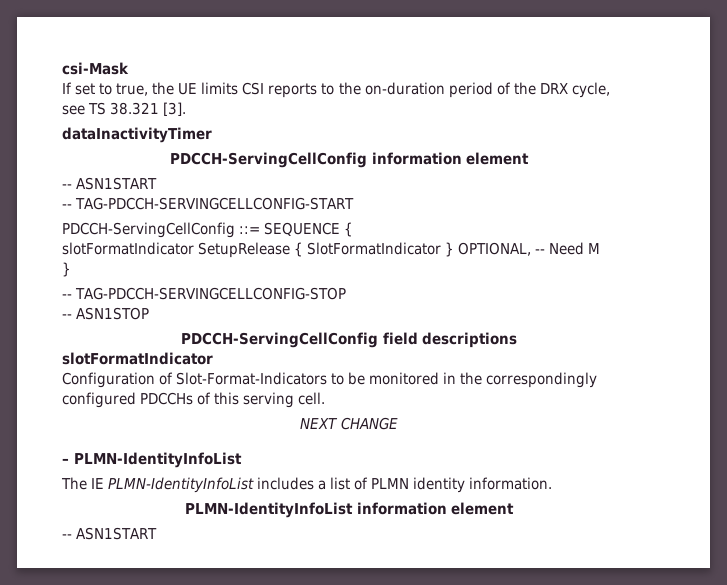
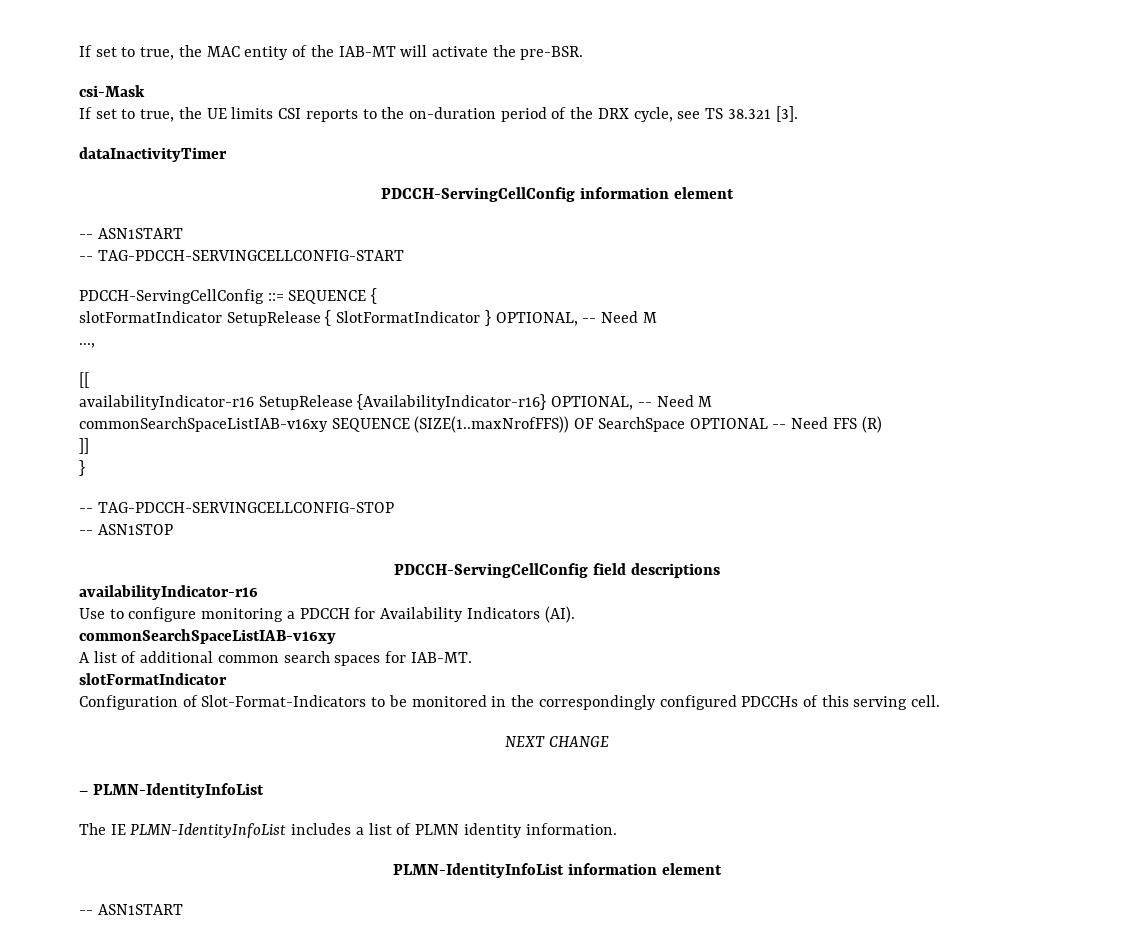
(62, 68) none -> [79,45,584,60] If set to true, the MAC entity of the IAB-MT will activate the pre-BSR. //
(601, 248) none -> [79,343,95,348] [79,372,89,388] [79,394,713,410] [79,416,882,433] [79,438,89,454] // ..., // [[ // availabilityIndicator-r16 SetupRelease {AvailabilityIndicator-r16} OPTIONAL, -- Need M // commonSearchSpaceListIAB-v16xy SEQUENCE (SIZE(1..maxNrofFFS)) OF SearchSpace OPTIONAL -- Need FFS (R) // ]]
(517, 340) none -> [79,585,258,600] [79,606,575,623] [79,629,336,644] [79,651,472,666] // availabilityIndicator-r16 // Use to configure monitoring a PDCCH for Availability Indicators (AI). // commonSearchSpaceListIAB-v16xy // A list of additional common search spaces for IAB-MT.

